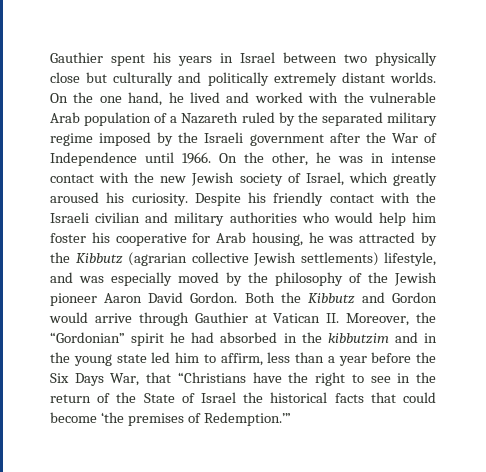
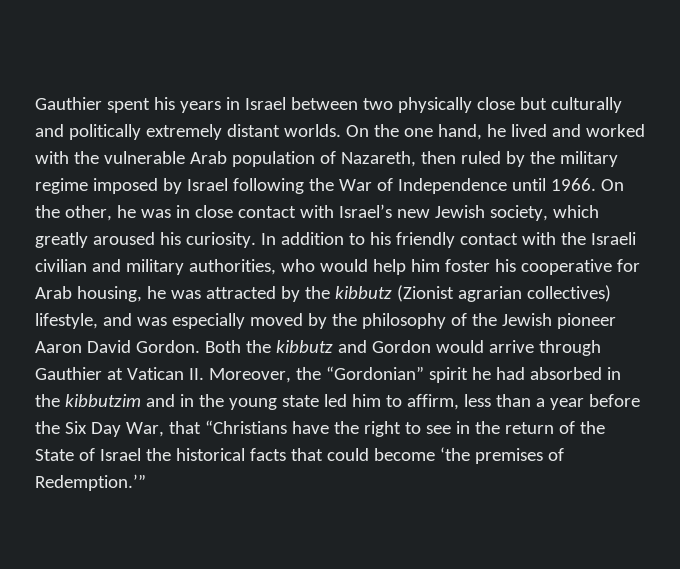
[170,112,239,124] a Nazareth -> [340,151,456,167] Nazareth, then
[321,112,383,126] separated -> (555, 157) none
[178,132,360,146] the Israeli government after -> [186,178,304,194] Israel following
[391,153,436,163] [50,172,155,183] intense contact with the -> [194,204,392,218] close contact with Israel’s
[239,172,344,186] society of Israel, -> [489,205,548,221] society,
[194,193,241,206] Despite -> [260,232,365,245] In addition to
[229,212,297,223] authorities -> [188,259,276,275] authorities,
[75,252,379,266] Kibbutz (agrarian collective Jewish settlements) -> [334,285,611,302] kibbutz (Zionist agrarian collectives)
[307,293,355,304] Kibbutz -> [275,340,333,353] kibbutz
[74,373,104,386] Days -> [90,422,121,437] Day

